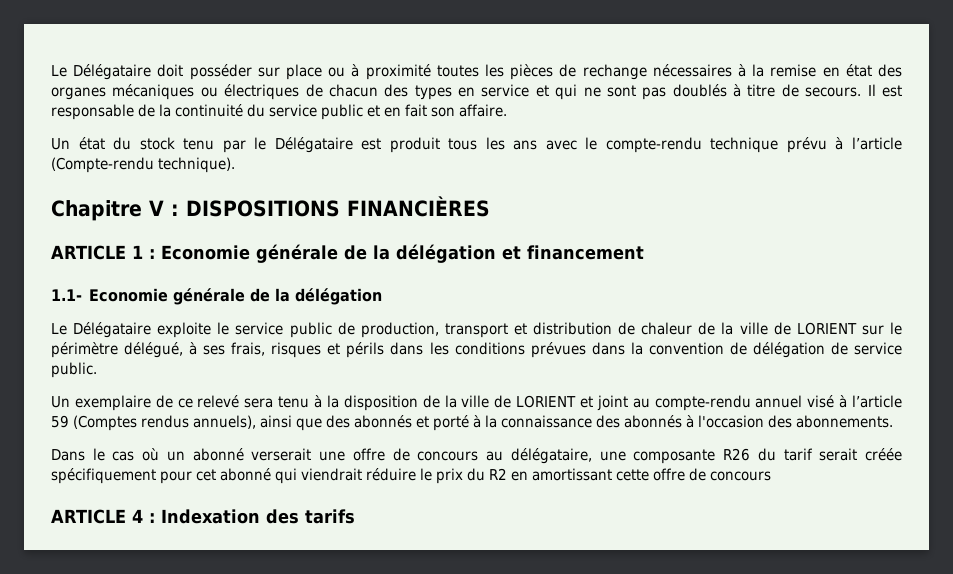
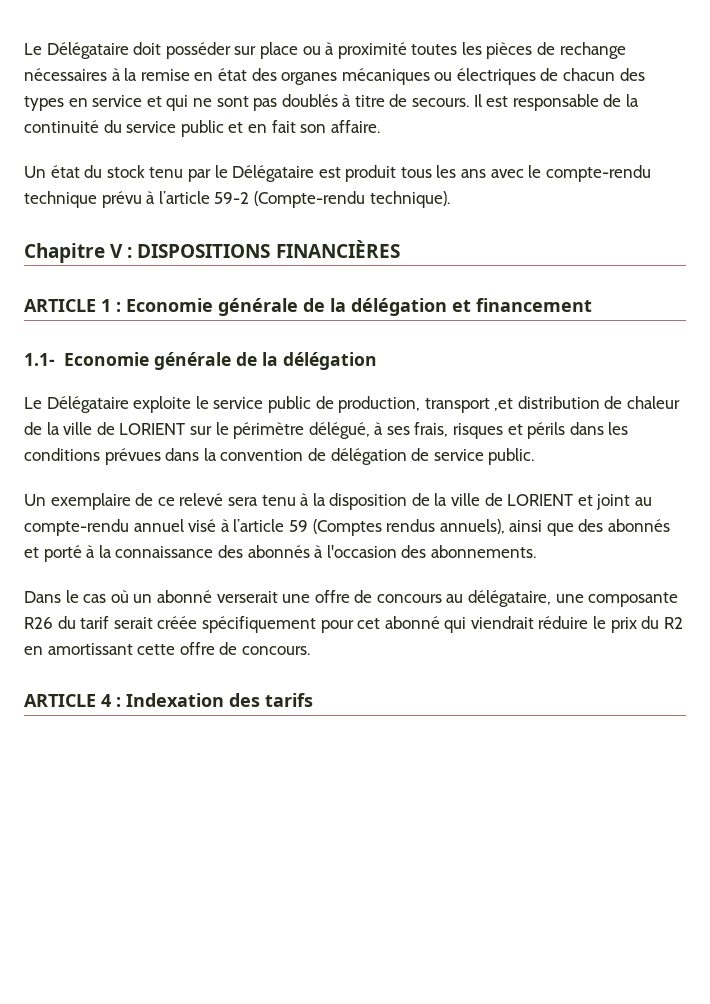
(902, 143) none -> [214,192,250,204] 59-2
[513,323,527,335] et -> [494,398,514,411] ,et
[710,471,771,481] concours -> [241,646,310,655] concours.

